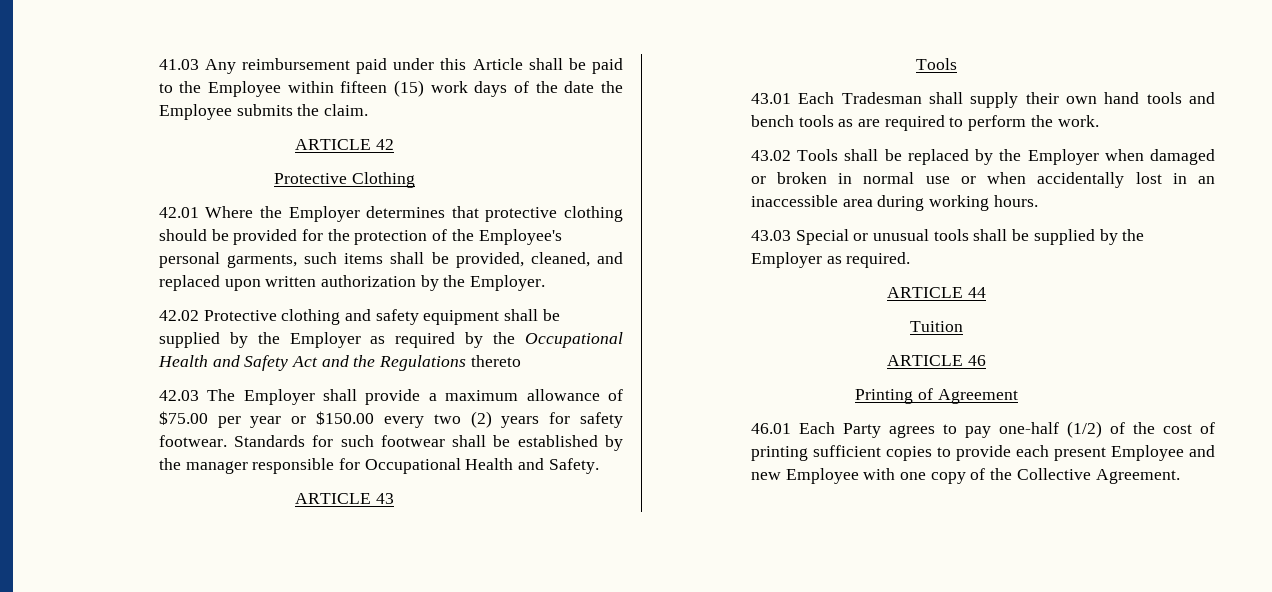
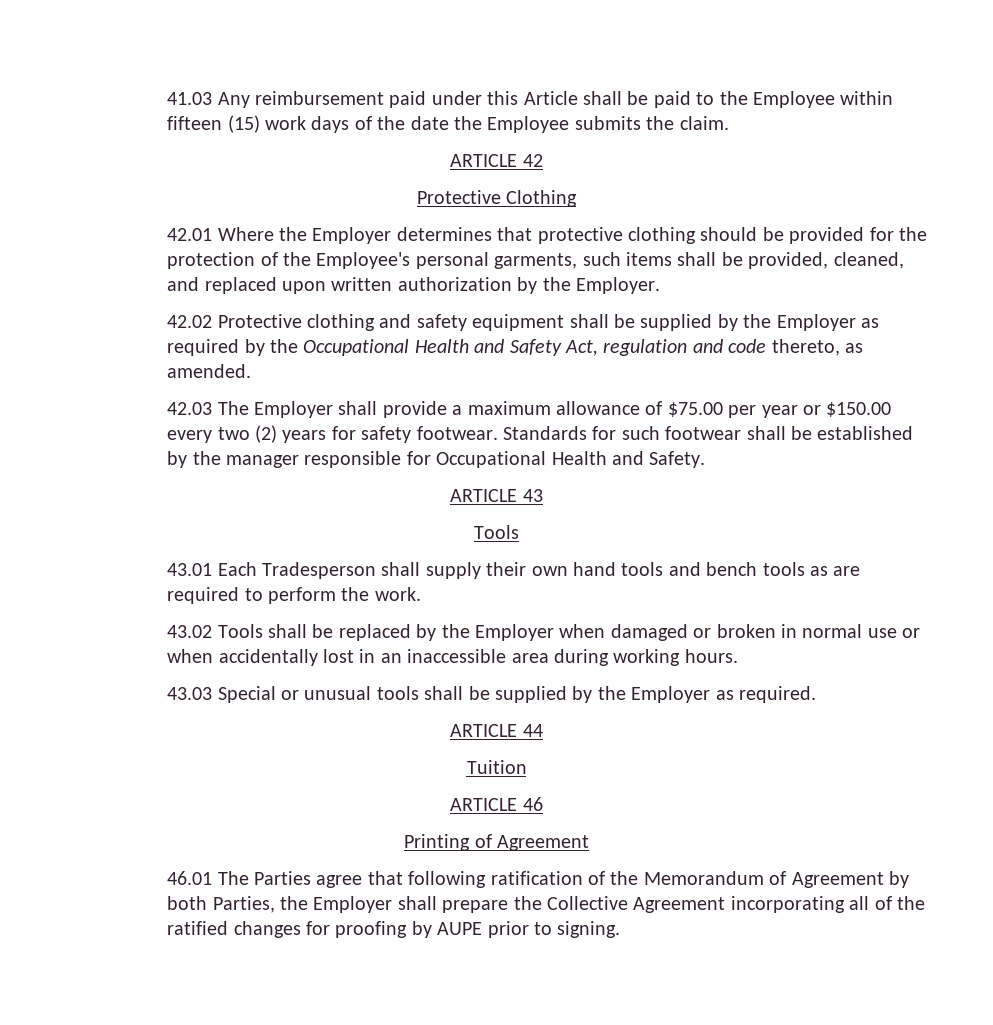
[291,355,521,371] Act and the Regulations thereto -> [565,339,864,356] [167,364,252,378] Act, regulation and code thereto, as amended.
[841,92,922,104] Tradesman -> [262,562,377,579] Tradesperson
[798,421,1215,438] [750,445,1215,461] [750,468,1180,484] Each Party agrees to pay one-half (1/2) of the cost of printing sufficient copies to provide each present Employee and new Employee with one copy of the Collective Agreement. -> [217,871,910,888] [167,896,926,913] [167,921,621,938] The Parties agree that following ratification of the Memorandum of Agreement by both Parties, the Employer shall prepare the Collective Agreement incorporating all of the ratified changes for proofing by AUPE prior to signing.

